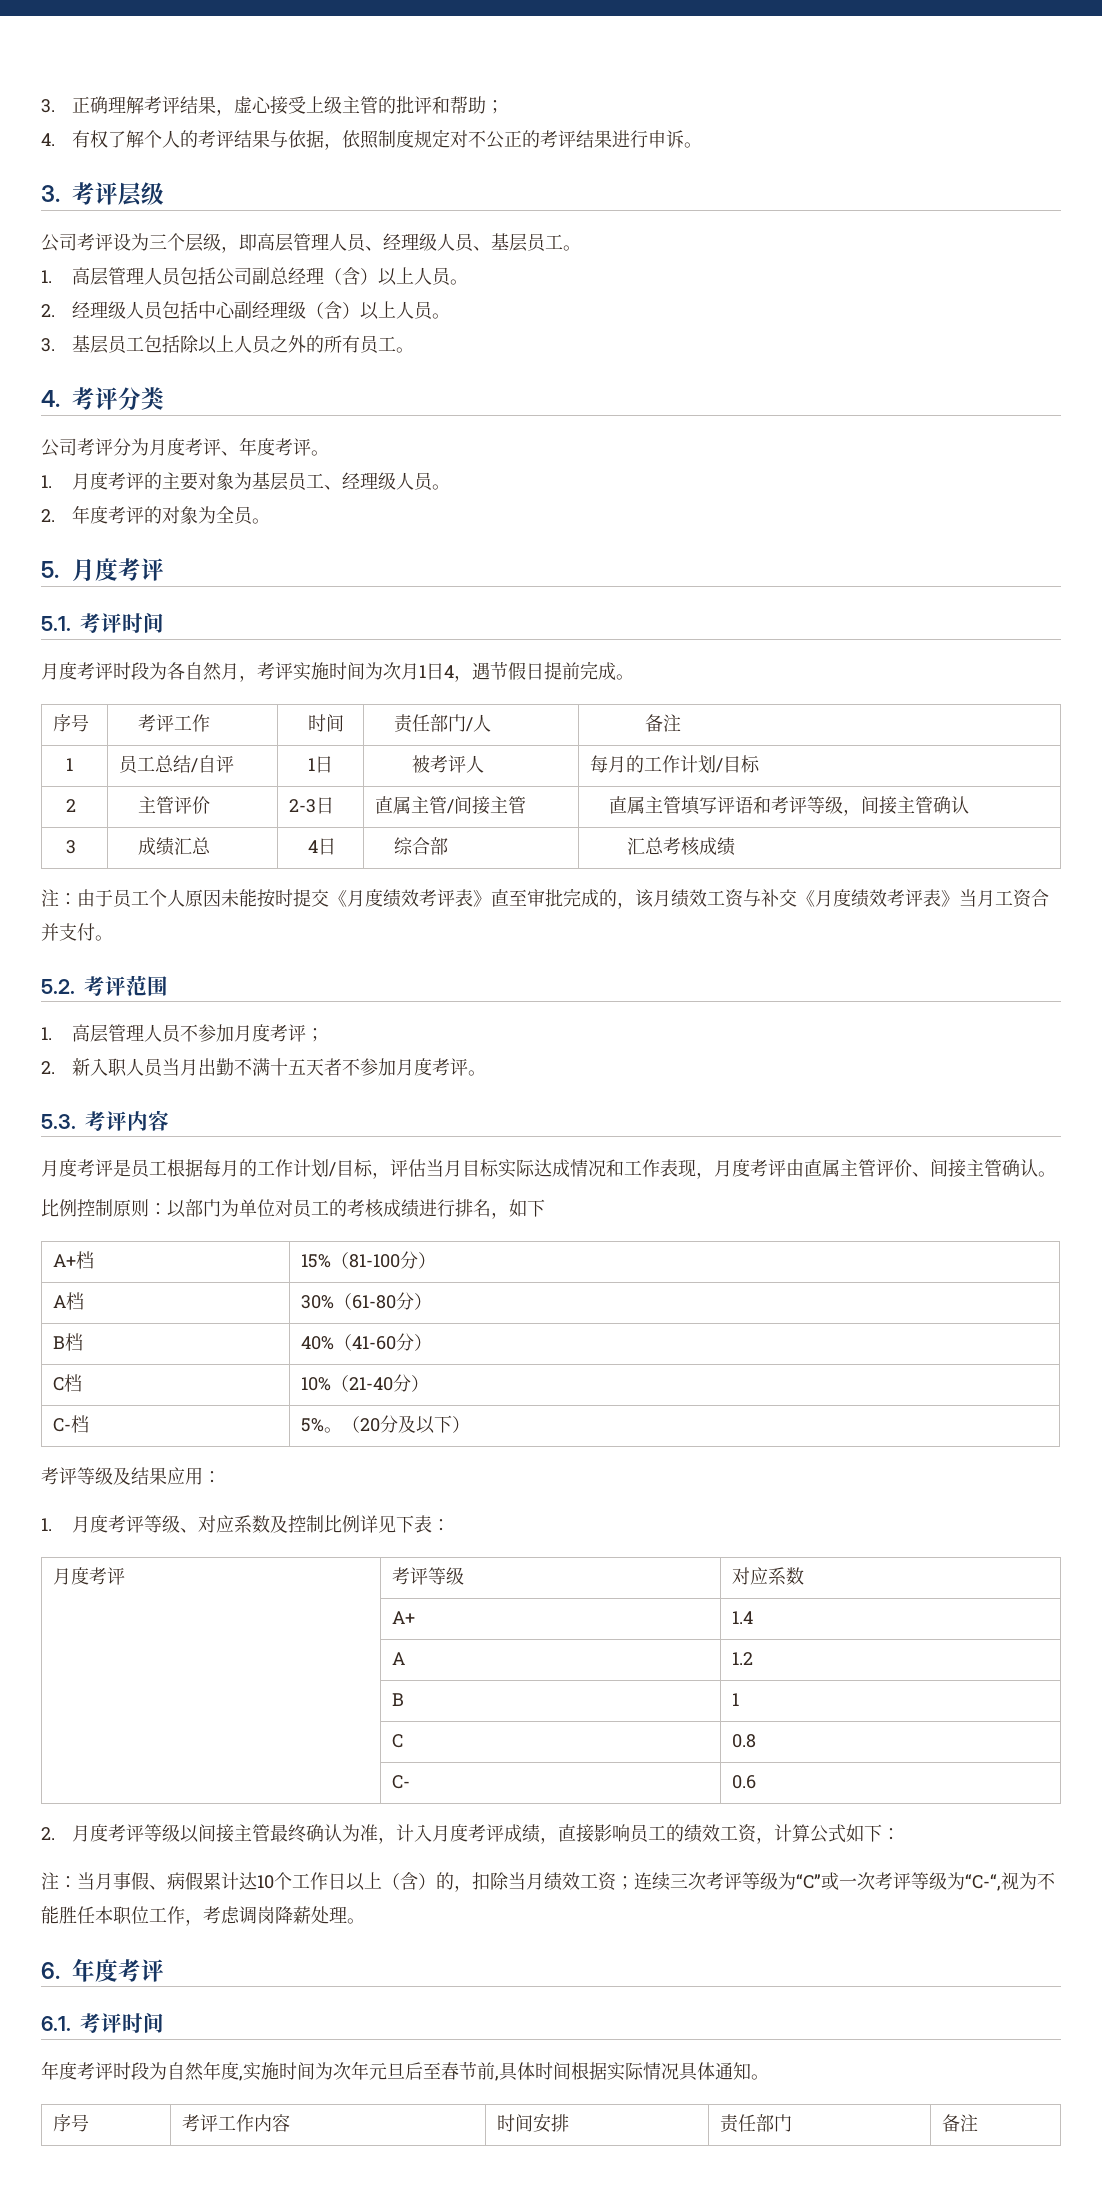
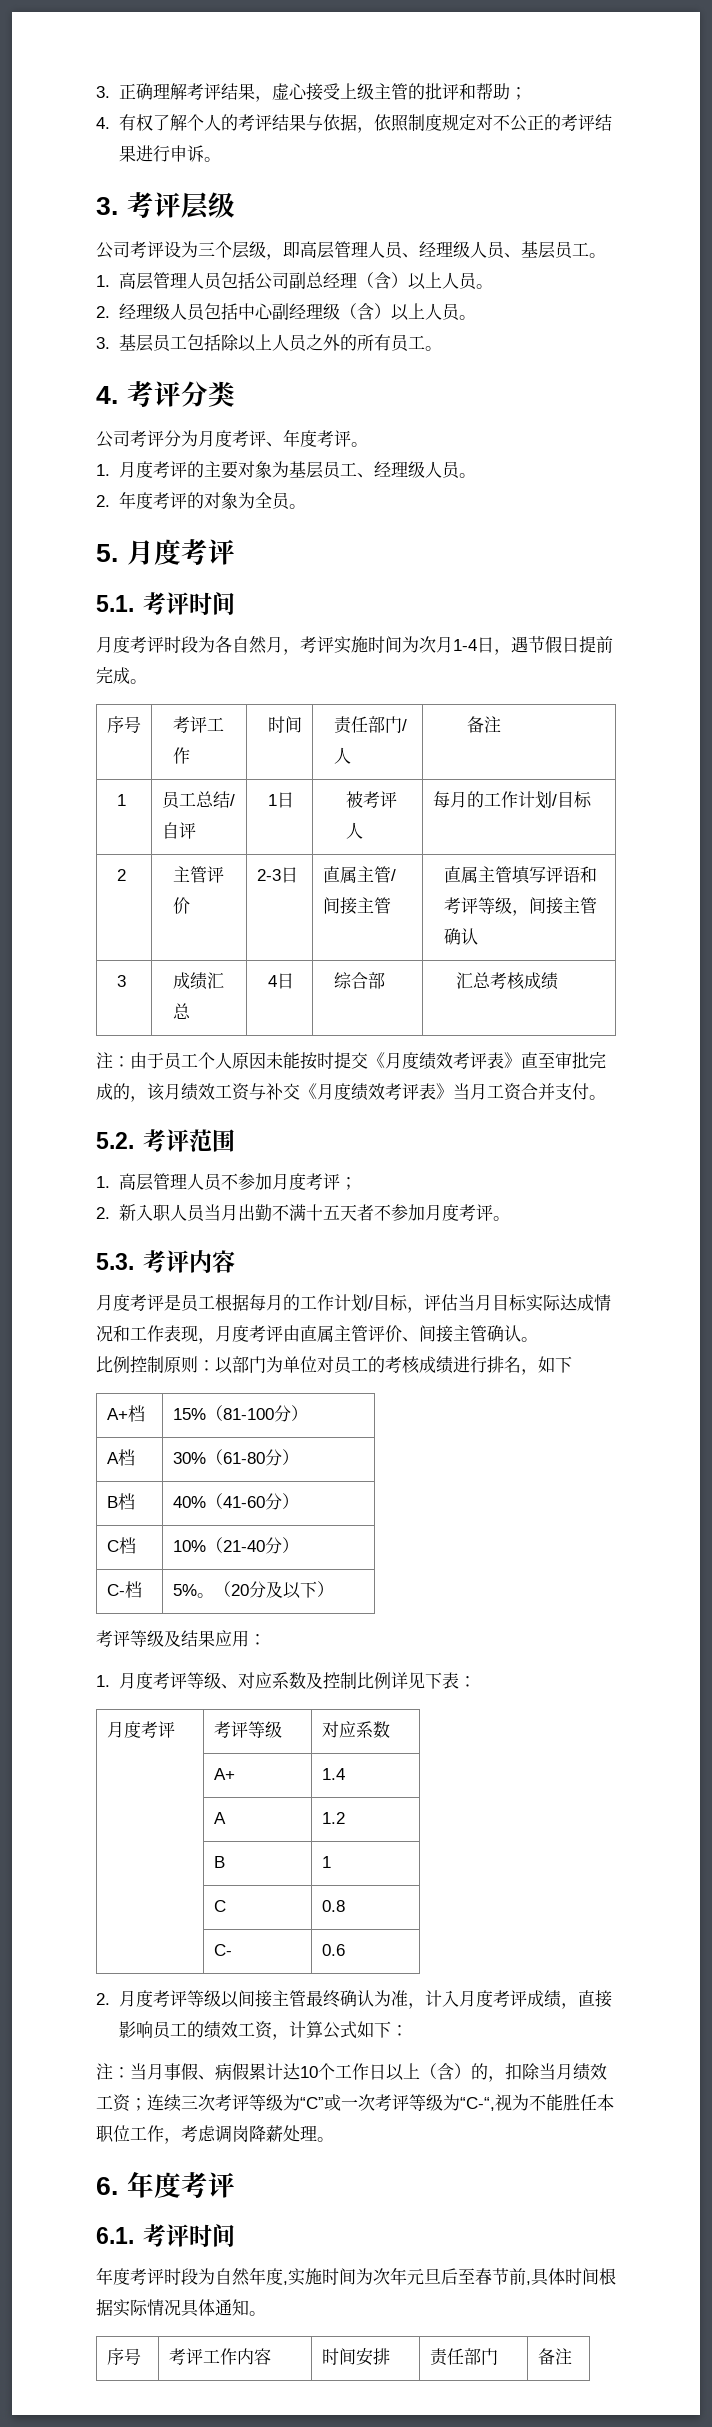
[419,663,454,680] 1日4 -> [453,637,494,653] 1-4日

